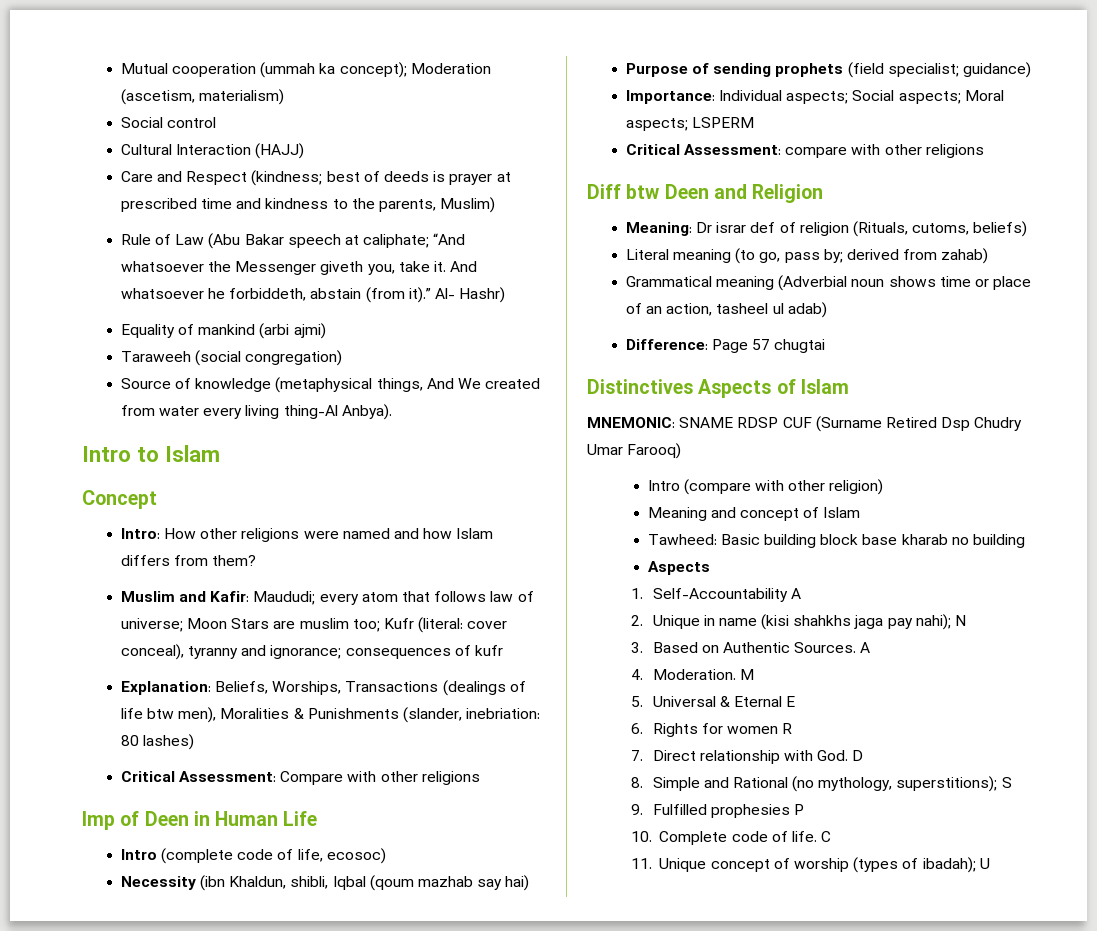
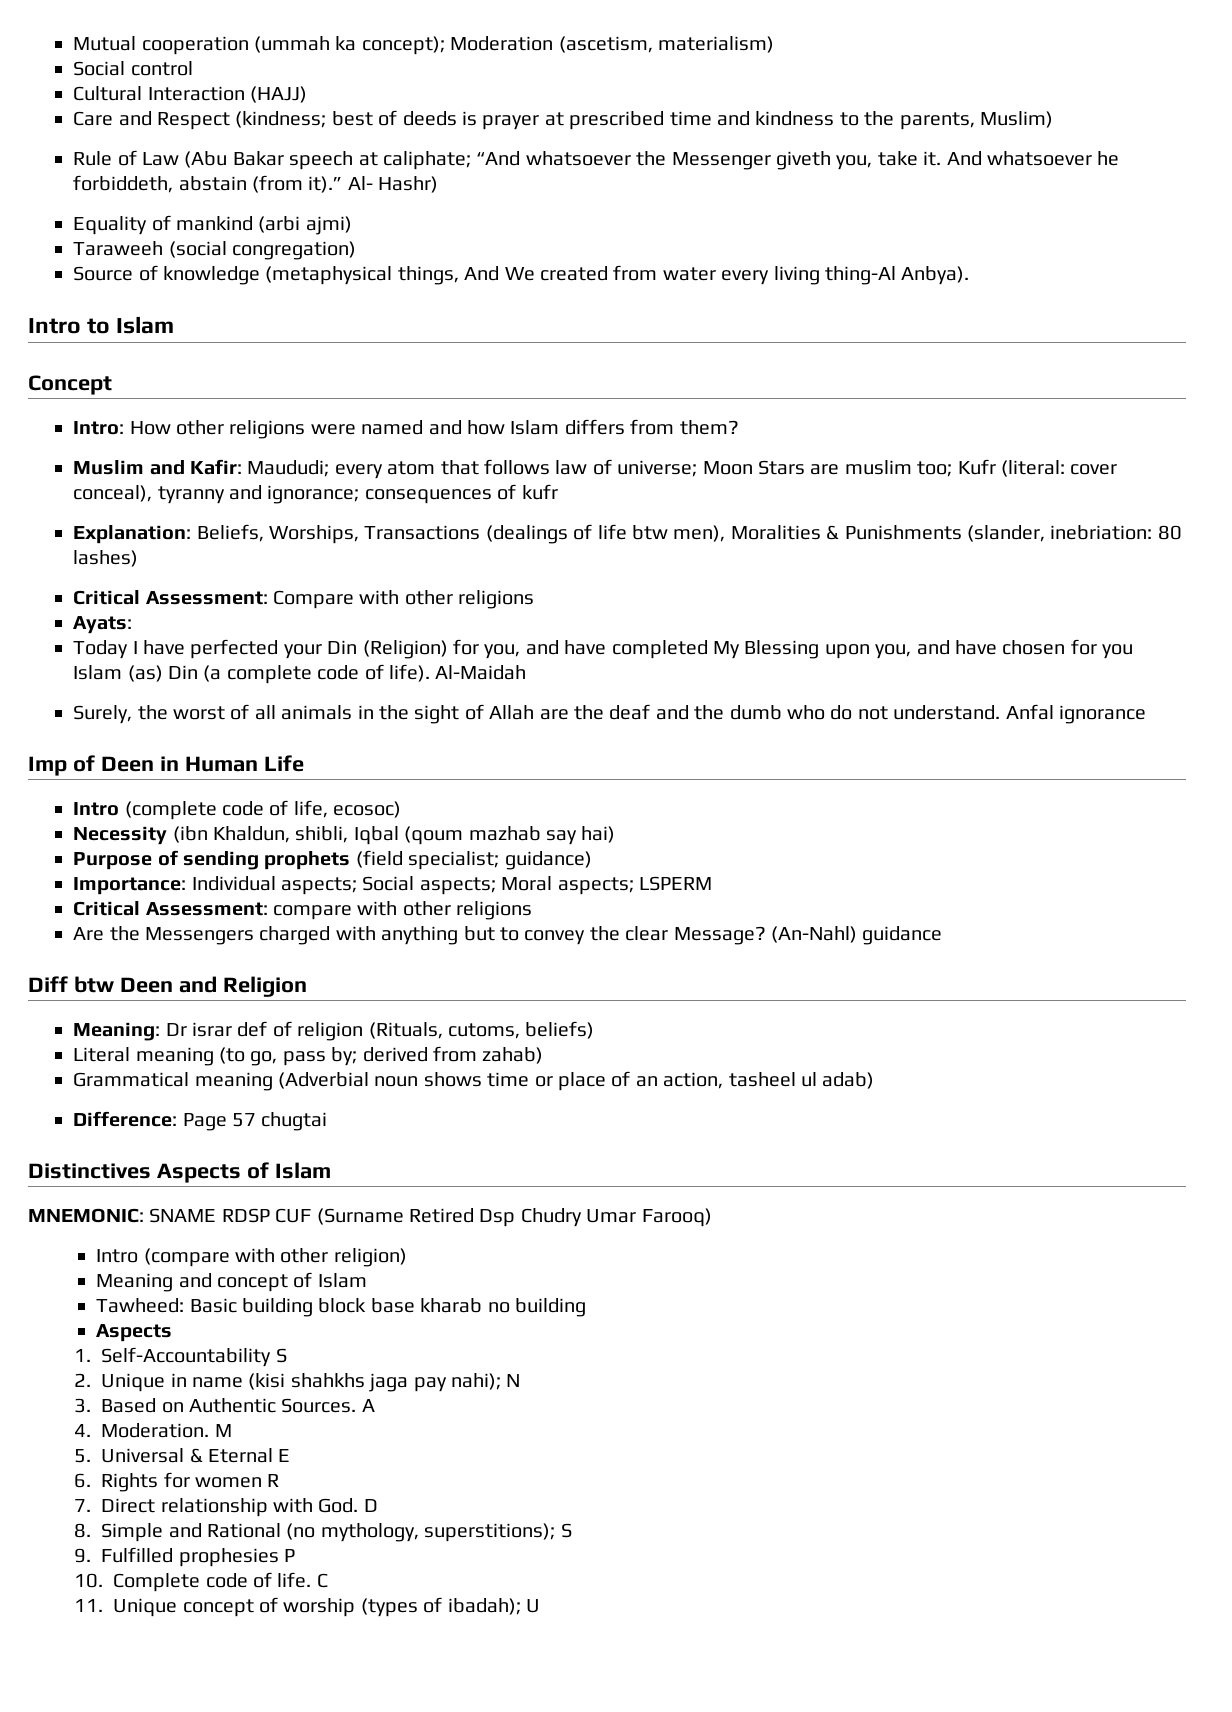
(480, 778) none -> [73,616,133,634] [73,639,1134,659] [73,664,527,684] [73,704,1146,724] // Ayats: // Today I have perfected your Din (Religion) for you, and have completed My Blessing upon you, and have chosen for you Islam (as) Din (a complete code of life). Al-Maidah // Surely, the worst of all animals in the sight of Allah are the deaf and the dumb who do not understand. Anfal ignorance
(984, 151) none -> [73,926,943,945] // Are the Messengers charged with anything but to convey the clear Message? (An-Nahl) guidance
[790,588,801,599] A -> [275,1348,287,1363] S

